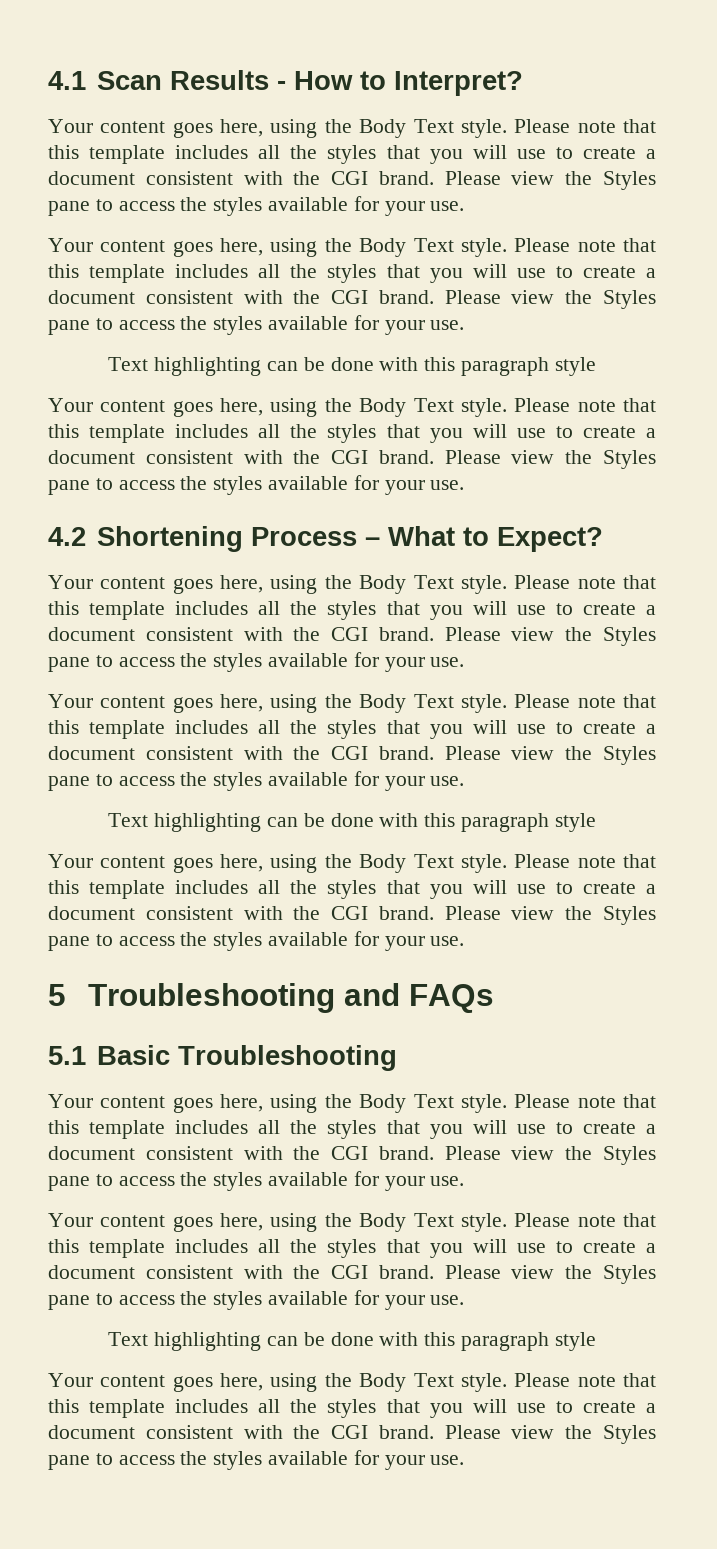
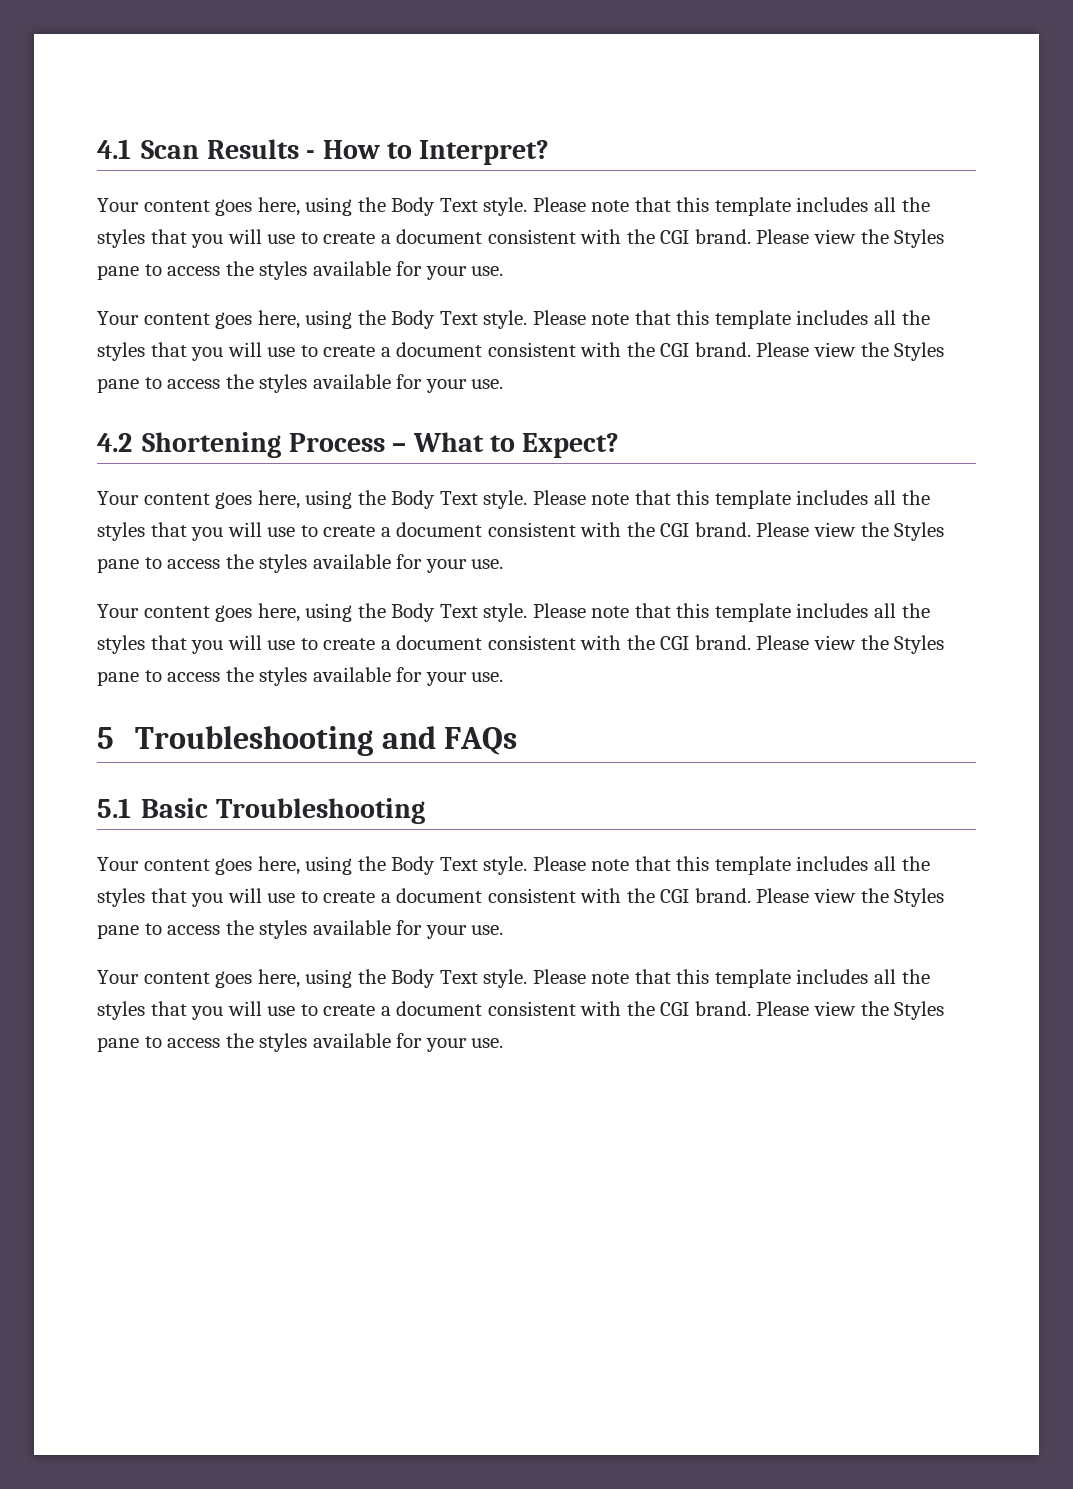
[108,357,596,376] [48,398,657,417] [48,424,656,443] [48,450,656,469] [48,475,465,495] // Text highlighting can be done with this paragraph style // Your content goes here, using the Body Text style. Please note that this template includes all the styles that you will use to create a document consistent with the CGI brand. Please view the Styles pane to access the styles available for your use. -> (504, 384) none
[108,813,596,832] [48,854,657,873] [48,880,656,899] [48,906,656,925] [48,931,465,951] // Text highlighting can be done with this paragraph style // Your content goes here, using the Body Text style. Please note that this template includes all the styles that you will use to create a document consistent with the CGI brand. Please view the Styles pane to access the styles available for your use. -> (504, 677) none
[108,1332,596,1351] [48,1373,657,1392] [48,1399,656,1418] [48,1425,656,1444] [48,1450,465,1470] // Text highlighting can be done with this paragraph style // Your content goes here, using the Body Text style. Please note that this template includes all the styles that you will use to create a document consistent with the CGI brand. Please view the Styles pane to access the styles available for your use. -> (504, 1043) none

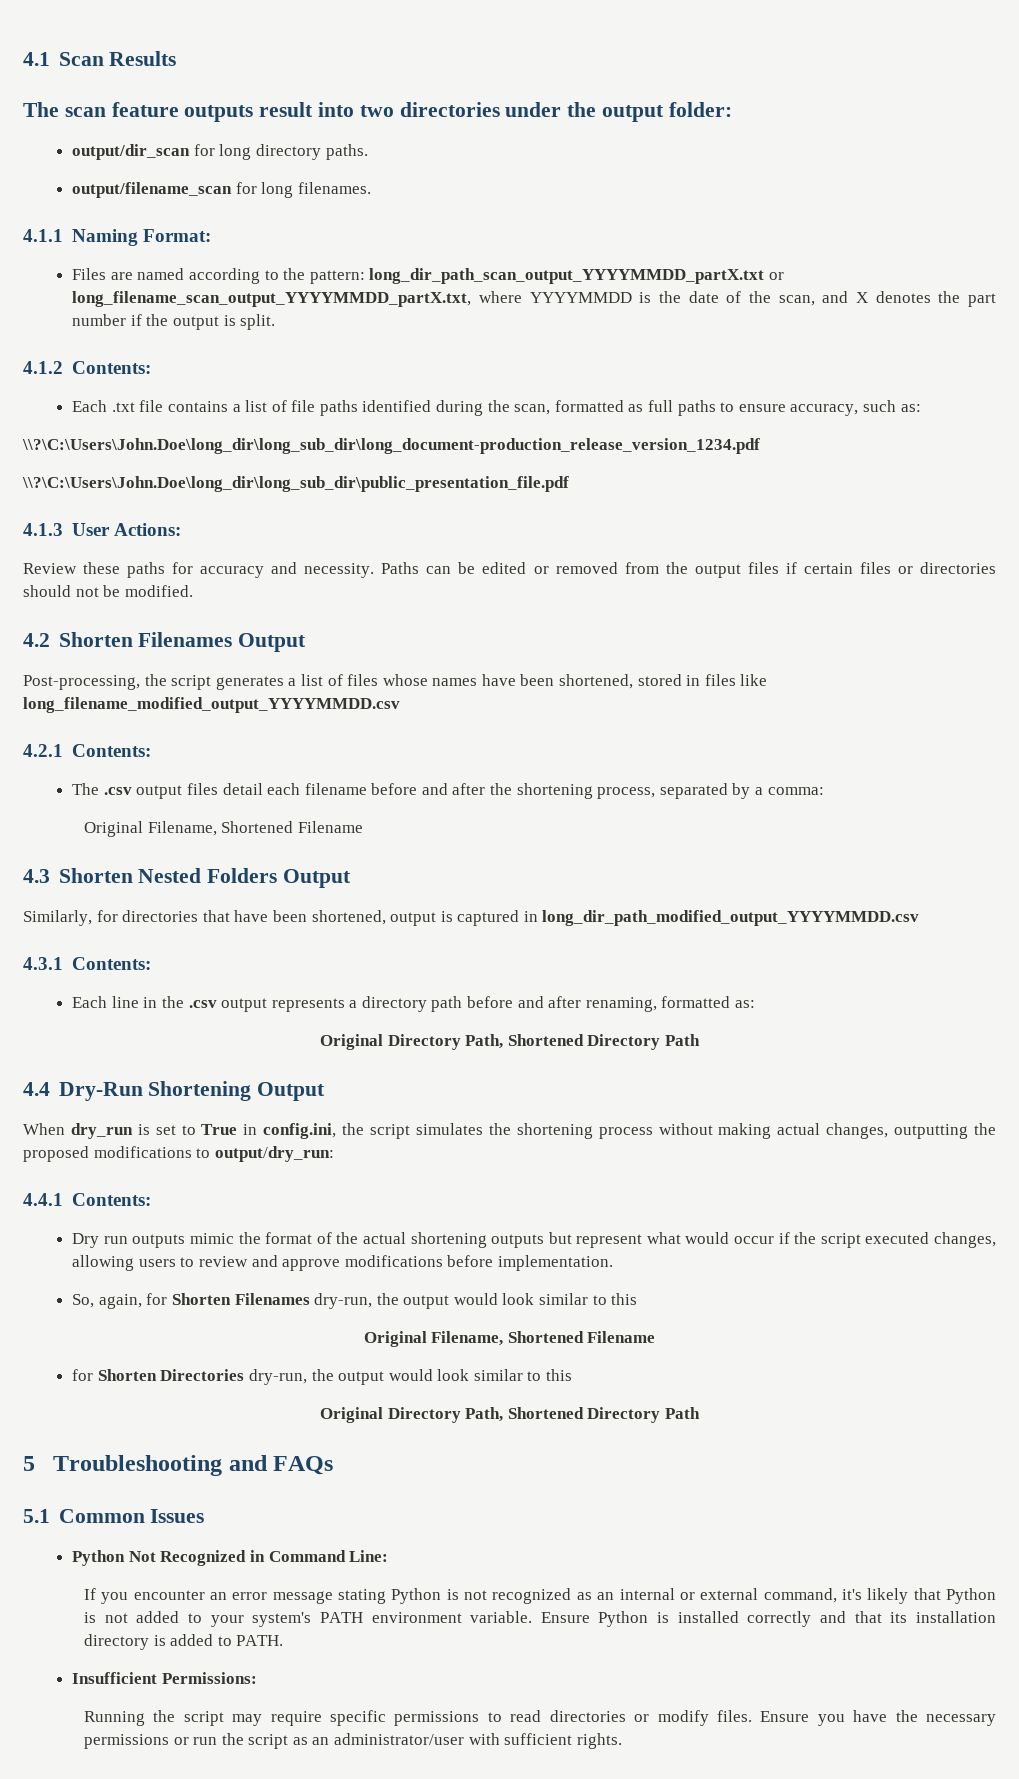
[306,140,550,165] [97,197,930,216] [97,229,945,248] [97,261,504,280] [97,310,930,329] [97,342,945,361] [97,374,504,393] [97,432,620,458] [97,490,930,509] [97,522,945,541] [97,554,504,573] [97,603,930,622] [97,635,945,654] [97,667,504,686] - How to Interpret? // Your content goes here, using the Body Text style. Please note that this template includes all the styles that you will use to create a document consistent with the CGI brand. Please view the Styles pane to access the styles available for your use. // Your content goes here, using the Body Text style. Please note that this template includes all the styles that you will use to create a document consistent with the CGI brand. Please view the Styles pane to access the styles available for your use. // 4.2 Shortening Process – What to Expect? // Your content goes here, using the Body Text style. Please note that this template includes all the styles that you will use to create a document consistent with the CGI brand. Please view the Styles pane to access the styles available for your use. // Your content goes here, using the Body Text style. Please note that this template includes all the styles that you will use to create a document consistent with the CGI brand. Please view the Styles pane to access the styles available for your use. -> [23,102,732,122] [72,144,368,160] [72,182,371,198] [23,229,211,246] [72,268,784,284] [72,291,997,307] [72,314,276,330] [23,361,151,374] [72,400,921,416] [22,438,760,454] [22,476,569,492] [23,523,181,536] [23,562,996,578] [23,585,193,597] [23,632,307,652] [23,674,768,690] [23,697,400,713] [23,744,151,757] [72,783,824,799] [83,821,363,837] [23,868,351,888] [23,910,920,926] [23,957,151,970] [72,996,756,1012] [320,1034,700,1050] [23,1081,326,1101] [23,1123,997,1139] [23,1146,334,1162] [23,1193,151,1206] [72,1232,996,1248] [72,1255,613,1271] [72,1293,638,1309] [363,1331,656,1347] [72,1369,573,1385] [320,1407,700,1423] // The scan feature outputs result into two directories under the output folder: // output/dir_scan for long directory paths. // output/filename_scan for long filenames. // 4.1.1 Naming Format: // Files are named according to the pattern: long_dir_path_scan_output_YYYYMMDD_partX.txt or long_filename_scan_output_YYYYMMDD_partX.txt, where YYYYMMDD is the date of the scan, and X denotes the part number if the output is split. // 4.1.2 Contents: // Each .txt file contains a list of file paths identified during the scan, formatted as full paths to ensure accuracy, such as: // \\?\C:\Users\John.Doe\long_dir\long_sub_dir\long_document-production_release_version_1234.pdf // \\?\C:\Users\John.Doe\long_dir\long_sub_dir\public_presentation_file.pdf // 4.1.3 User Actions: // Review these paths for accuracy and necessity. Paths can be edited or removed from the output files if certain files or directories should not be modified. // 4.2 Shorten Filenames Output // Post-processing, the script generates a list of files whose names have been shortened, stored in files like long_filename_modified_output_YYYYMMDD.csv // 4.2.1 Contents: // The .csv output files detail each filename before and after the shortening process, separated by a comma: // Original Filename, Shortened Filename // 4.3 Shorten Nested Folders Output // Similarly, for directories that have been shortened, output is captured in long_dir_path_modified_output_YYYYMMDD.csv // 4.3.1 Contents: // Each line in the .csv output represents a directory path before and after renaming, formatted as: // Original Directory Path, Shortened Directory Path // 4.4 Dry-Run Shortening Output // When dry_run is set to True in config.ini, the script simulates the shortening process without making actual changes, outputting the proposed modifications to output/dry_run: // 4.4.1 Contents: // Dry run outputs mimic the format of the actual shortening outputs but represent what would occur if the script executed changes, allowing users to review and approve modifications before implementation. // So, again, for Shorten Filenames dry-run, the output would look similar to this // Original Filename, Shortened Filename // for Shorten Directories dry-run, the output would look similar to this // Original Directory Path, Shortened Directory Path
[141,798,425,824] [97,856,930,875] [97,888,945,907] [97,920,504,939] [97,969,930,988] [97,1001,945,1020] [97,1033,504,1052] Basic Troubleshooting // Your content goes here, using the Body Text style. Please note that this template includes all the styles that you will use to create a document consistent with the CGI brand. Please view the Styles pane to access the styles available for your use. // Your content goes here, using the Body Text style. Please note that this template includes all the styles that you will use to create a document consistent with the CGI brand. Please view the Styles pane to access the styles available for your use. -> [58,1509,205,1523] [72,1550,389,1566] [83,1588,997,1604] [83,1611,996,1627] [83,1634,284,1650] [72,1672,257,1684] [83,1710,996,1726] [83,1733,622,1749] Common Issues // Python Not Recognized in Command Line: // If you encounter an error message stating Python is not recognized as an internal or external command, it's likely that Python is not added to your system's PATH environment variable. Ensure Python is installed correctly and that its installation directory is added to PATH. // Insufficient Permissions: // Running the script may require specific permissions to read directories or modify files. Ensure you have the necessary permissions or run the script as an administrator/user with sufficient rights.

